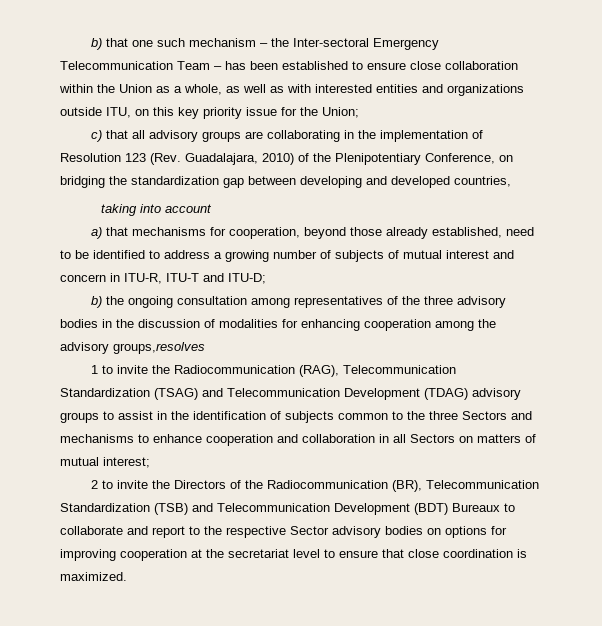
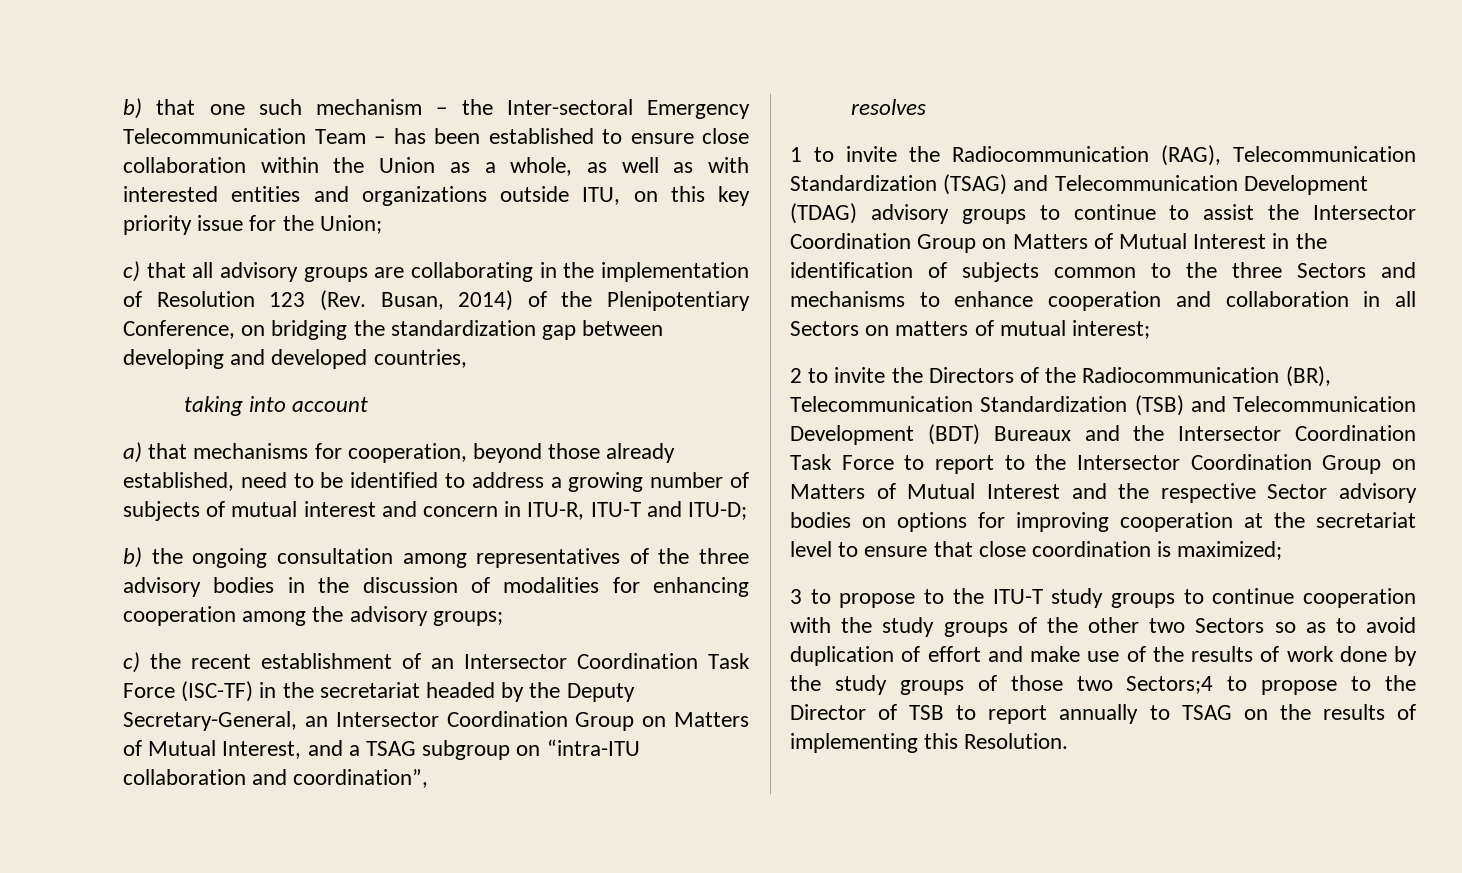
[185,153,294,165] Guadalajara, 2010) -> [380,290,514,311] Busan, 2014)
[113,342,205,354] groups,resolves -> [432,611,503,626] [123,652,750,673] [123,681,635,702] [123,711,749,731] [123,739,640,760] [123,769,429,788] [850,99,926,115] groups; // c) the recent establishment of an Intersector Coordination Task Force (ISC-TF) in the secretariat headed by the Deputy Secretary-General, an Intersector Coordination Group on Matters of Mutual Interest, and a TSAG subgroup on “intra-ITU collaboration and coordination”, // resolves
[118,411,153,420] assist -> [1073,204,1416,220] [790,233,1267,253] continue to assist the Intersector Coordination Group on Matters of Mutual Interest
[504,503,515,512] [60,526,200,538] to collaborate and report to -> [1084,425,1416,441] [790,454,1416,474] [790,483,1107,499] and the Intersector Coordination Task Force to report to the Intersector Coordination Group on Matters of Mutual Interest and
[60,572,127,581] maximized. -> [1177,541,1283,560] [790,588,1416,608] [790,617,1416,637] [790,646,1417,666] [790,675,1416,695] [790,704,1416,724] [790,733,1069,753] maximized; // 3 to propose to the ITU-T study groups to continue cooperation with the study groups of the other two Sectors so as to avoid duplication of effort and make use of the results of work done by the study groups of those two Sectors;4 to propose to the Director of TSB to report annually to TSAG on the results of implementing this Resolution.

